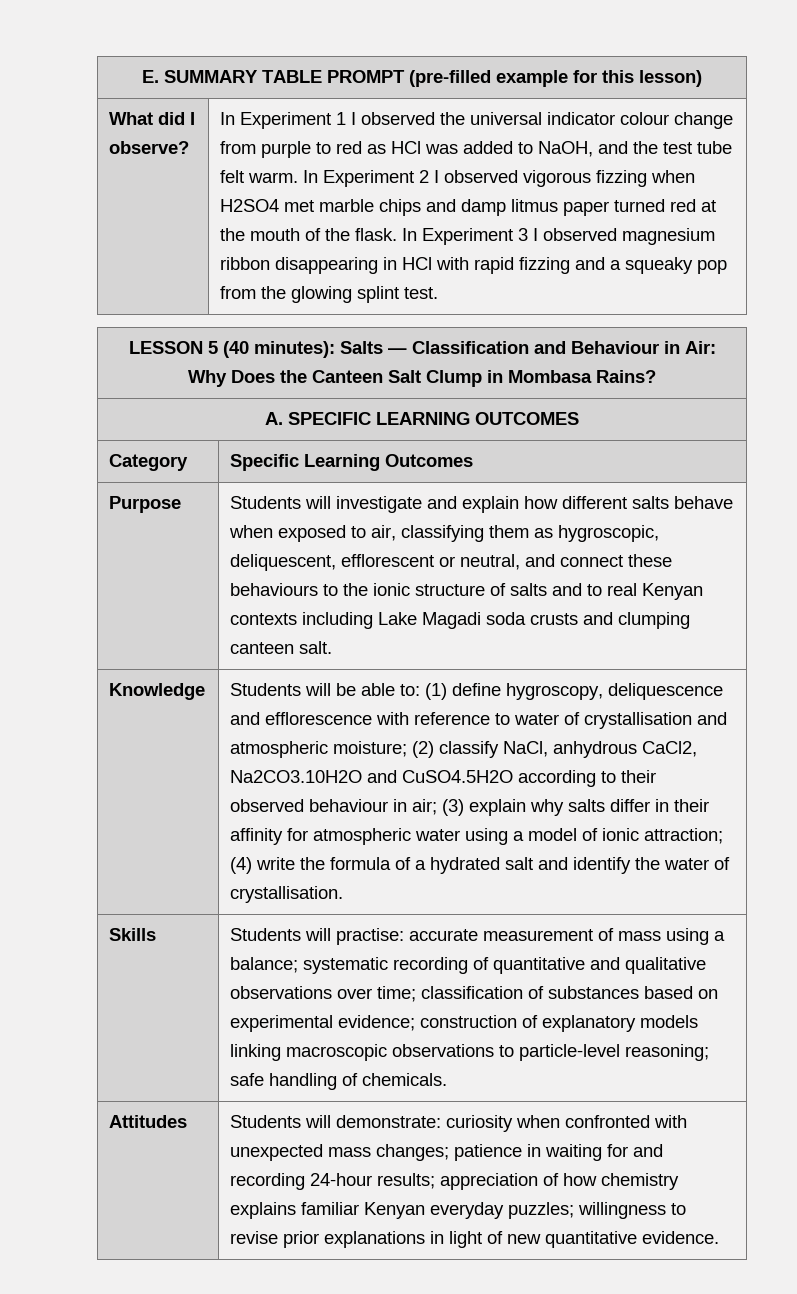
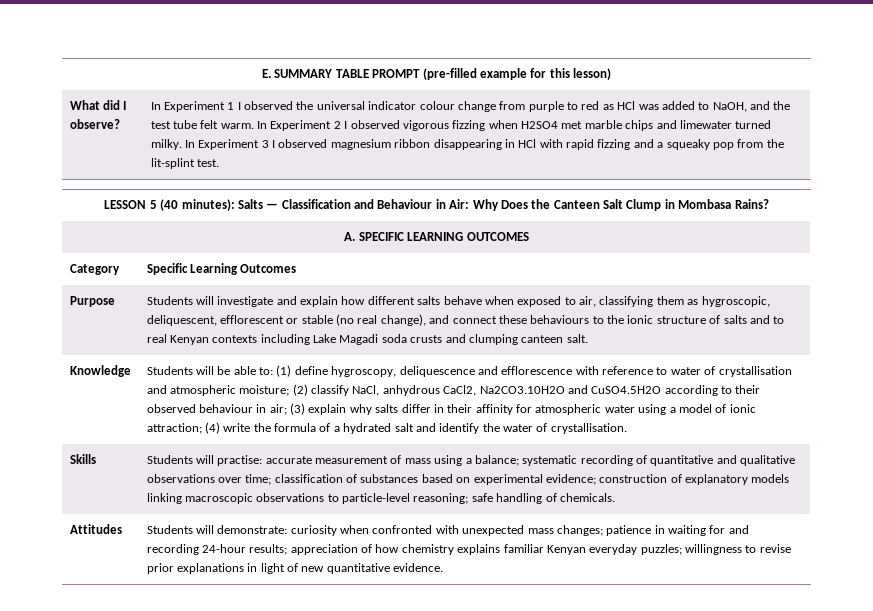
[461,199,717,216] [220,228,398,241] damp litmus paper turned red at the mouth of the flask. -> [679,120,772,129] [150,139,182,150] limewater turned milky.
[291,286,400,303] glowing splint -> [150,158,195,169] lit-splint
[460,554,521,570] neutral, -> [301,314,426,326] stable (no real change),

